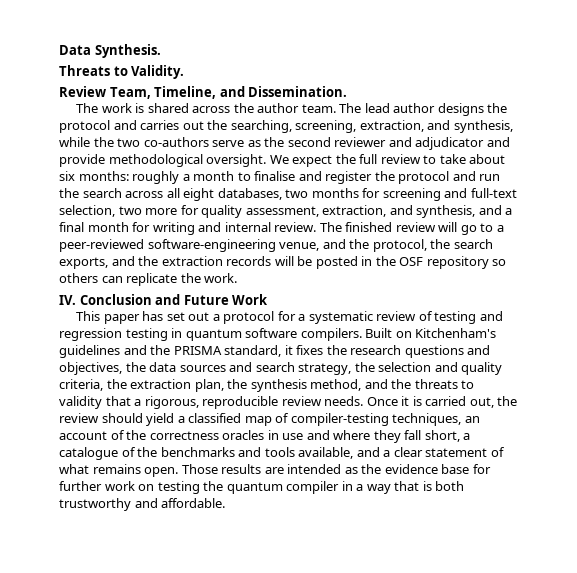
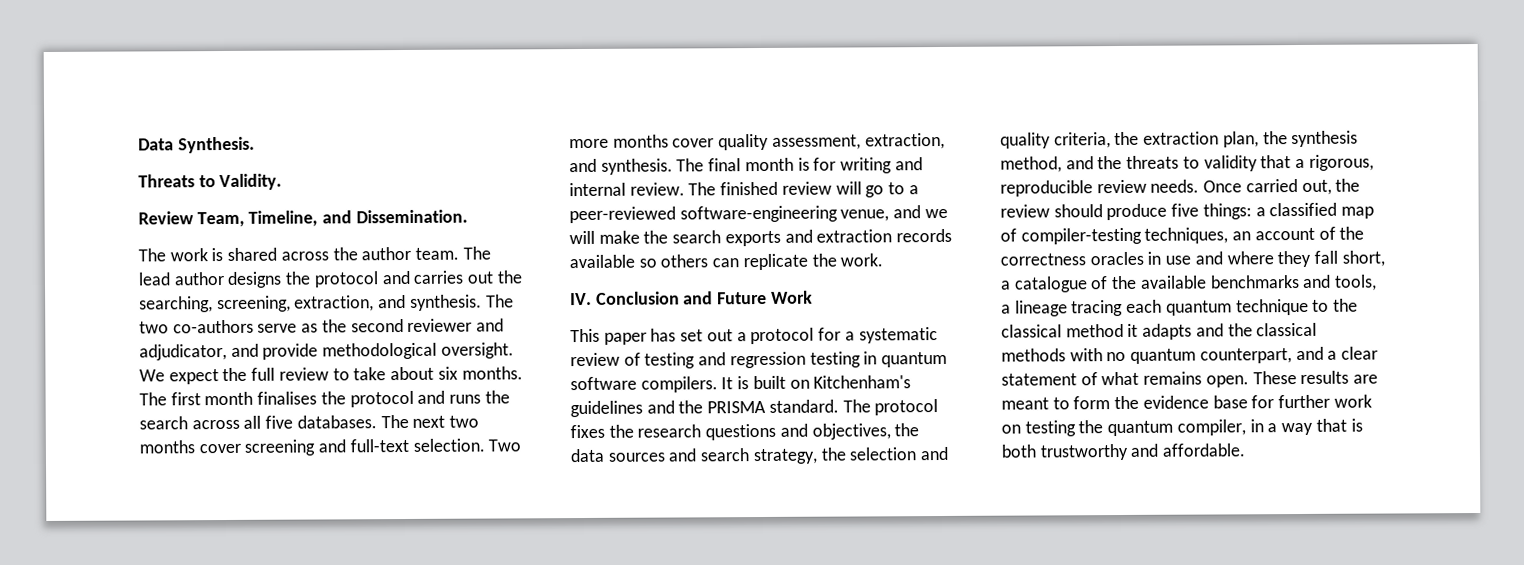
[453,120,513,133] [59,137,114,147] synthesis, while the -> [409,294,514,311] synthesis. The
[415,137,485,150] adjudicator -> [139,343,227,361] adjudicator,
[78,171,501,184] months: roughly a month to finalise and register the protocol and run -> [461,366,523,380] [139,390,482,408] months. The first month finalises the protocol and runs
[183,188,282,201] eight databases, -> [265,414,446,429] five databases. The next
[362,188,381,198] for -> [198,443,241,454] cover
[59,205,199,217] selection, two more for -> [412,438,522,452] [569,134,715,149] selection. Two more months cover
[416,205,513,218] synthesis, and a -> [600,158,705,175] synthesis. The
(129, 227) none -> [797,157,810,171] is
[349,239,493,252] [59,256,489,269] the protocol, the search exports, and the extraction records will be posted in the OSF repository -> [924,208,948,219] [569,228,953,247] [569,254,635,269] we will make the search exports and extraction records available
[365,328,393,338] Built -> [721,375,786,390] It is built
[224,345,293,357] standard, it -> [768,399,939,416] standard. The protocol
[401,396,422,406] it is -> (1243, 186) none
[146,413,175,426] yield -> [1106,203,1252,221] produce five things:
(158, 452) none -> [1139,275,1207,289] available
[264,447,354,459] tools available, -> [1334,274,1378,291] [1001,298,1359,317] [1001,322,1318,340] [1001,348,1292,364] tools, a lineage tracing each quantum technique to the classical method it adapts and the classical methods with no quantum counterpart,
[181,464,218,474] Those -> [1252,371,1297,385] These
[287,464,358,474] intended as -> [1001,396,1111,410] meant to form
[286,481,340,494] compiler -> [1176,419,1246,436] compiler,

